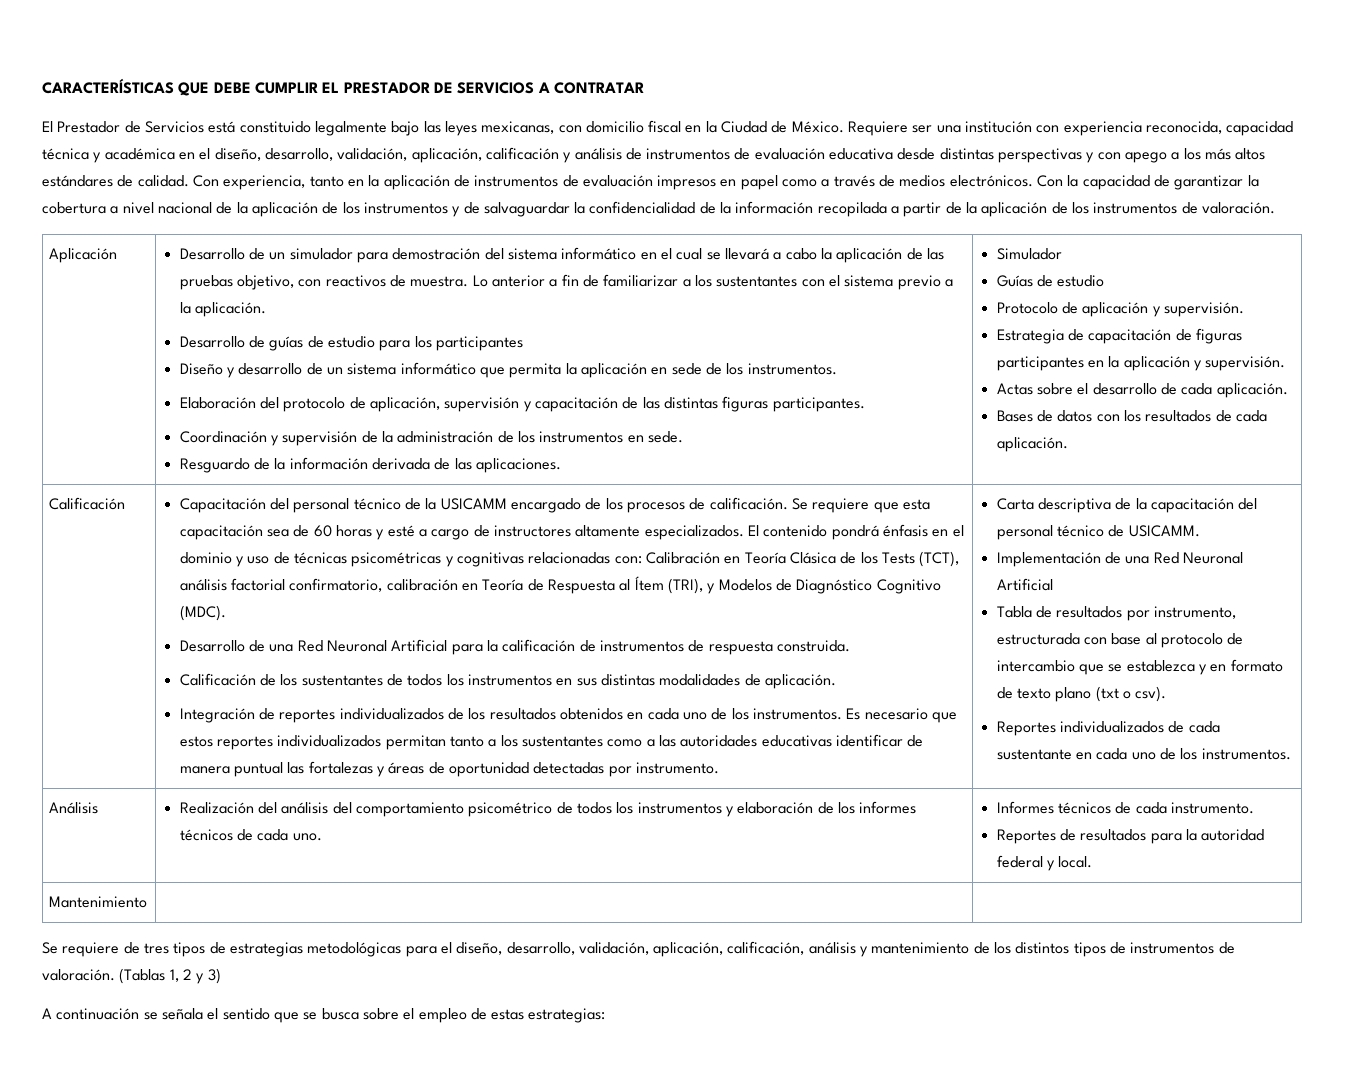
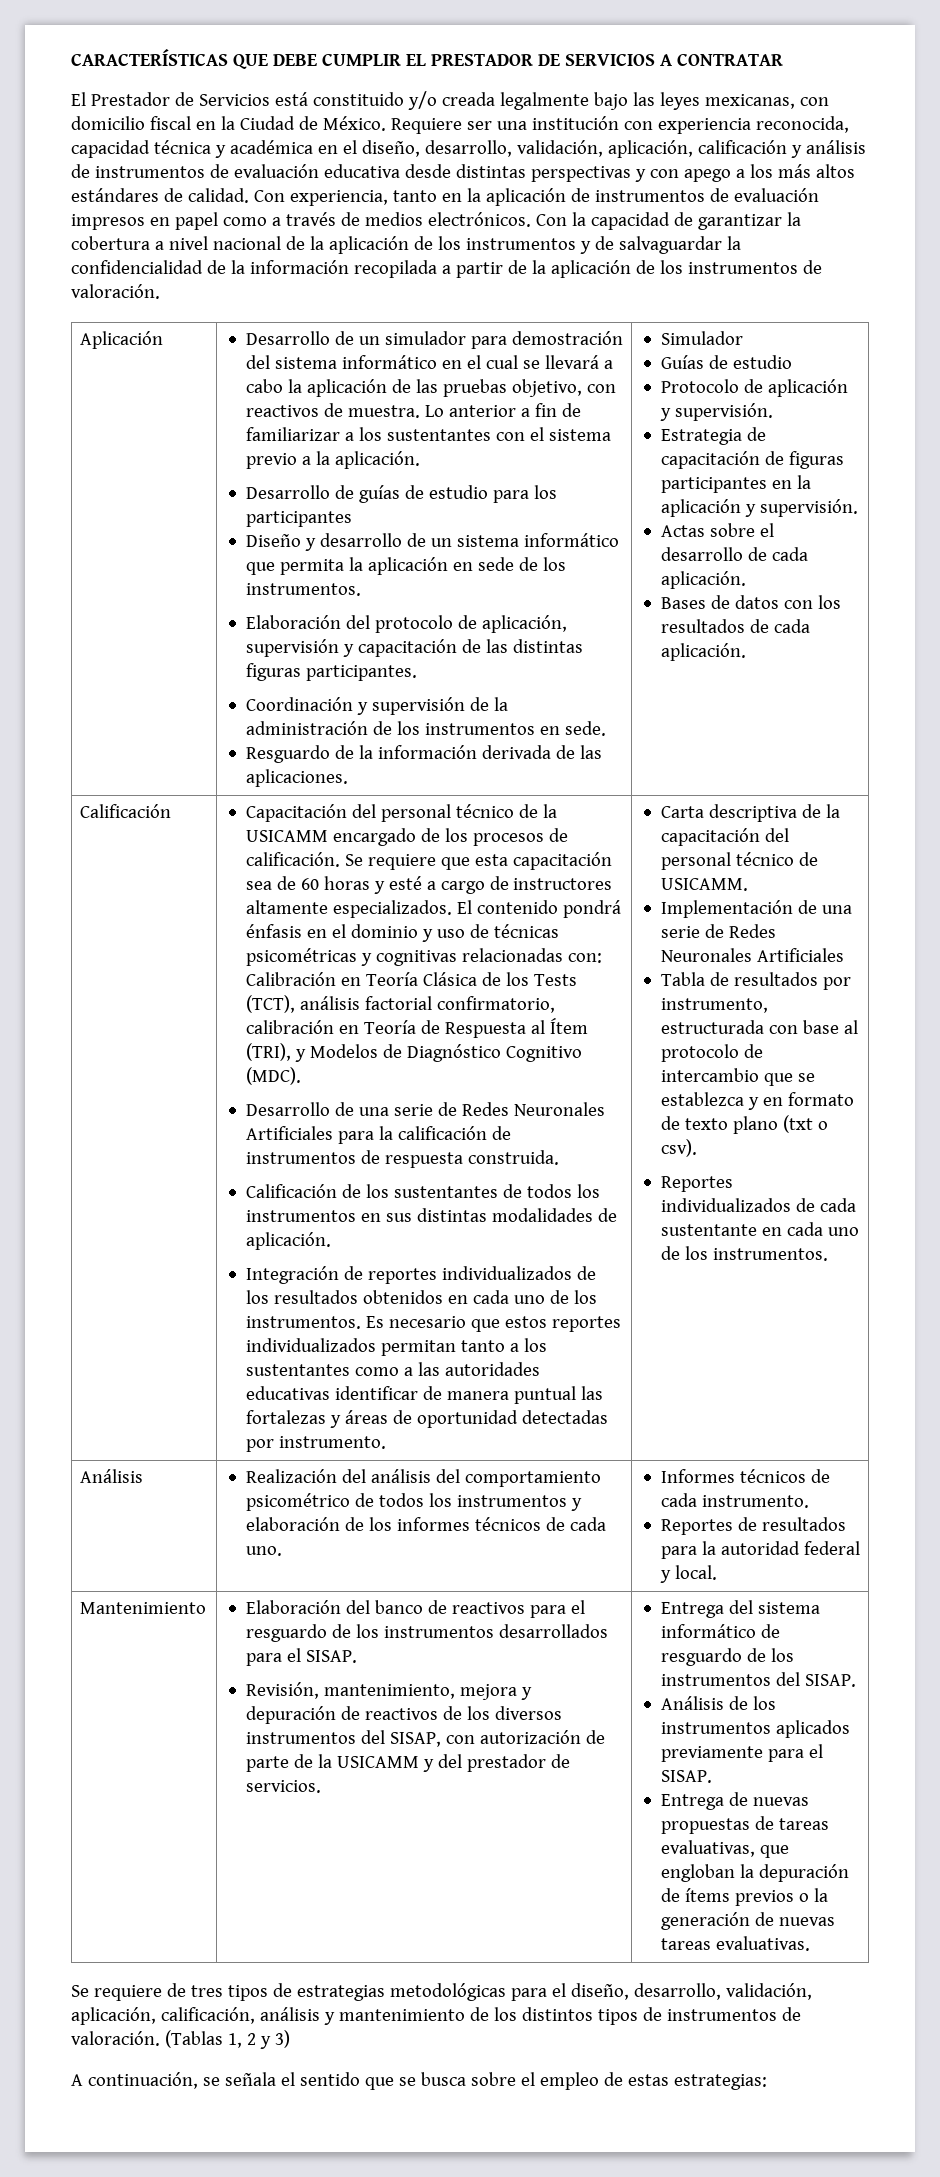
(311, 127) none -> [407,91,495,110] y/o creada
[297,639,448,652] Red Neuronal Artificial -> [393,1102,605,1116] [245,1126,333,1140] serie de Redes Neuronales Artificiales
[1153,552,1244,564] [996,578,1053,591] Red Neuronal Artificial -> [660,924,776,938] [660,948,844,962] serie de Redes Neuronales Artificiales
(148, 902) | -> [245,1600,585,1618] [245,1624,608,1642] [245,1648,357,1666] [245,1682,532,1700] [245,1706,562,1724] [245,1730,605,1747] [245,1754,570,1772] [245,1780,321,1793] [660,1600,820,1618] [660,1624,780,1638] [660,1648,794,1666] [660,1672,856,1687] [660,1696,776,1710] [660,1720,850,1738] [660,1744,823,1762] [660,1770,712,1783] [660,1792,809,1810] [660,1816,829,1834] [660,1840,789,1858] [660,1864,849,1882] [660,1888,828,1906] [660,1912,835,1930] [660,1936,810,1951] Elaboración del banco de reactivos para el resguardo de los instrumentos desarrollados para el SISAP. // Revisión, mantenimiento, mejora y depuración de reactivos de los diversos instrumentos del SISAP, con autorización de parte de la USICAMM y del prestador de servicios. | Entrega del sistema informático de resguardo de los instrumentos del SISAP. // Análisis de los instrumentos aplicados previamente para el SISAP. // Entrega de nuevas propuestas de tareas evaluativas, que engloban la depuración de ítems previos o la generación de nuevas tareas evaluativas.
[56,1008,140,1020] continuación -> [87,2072,198,2089] continuación,

